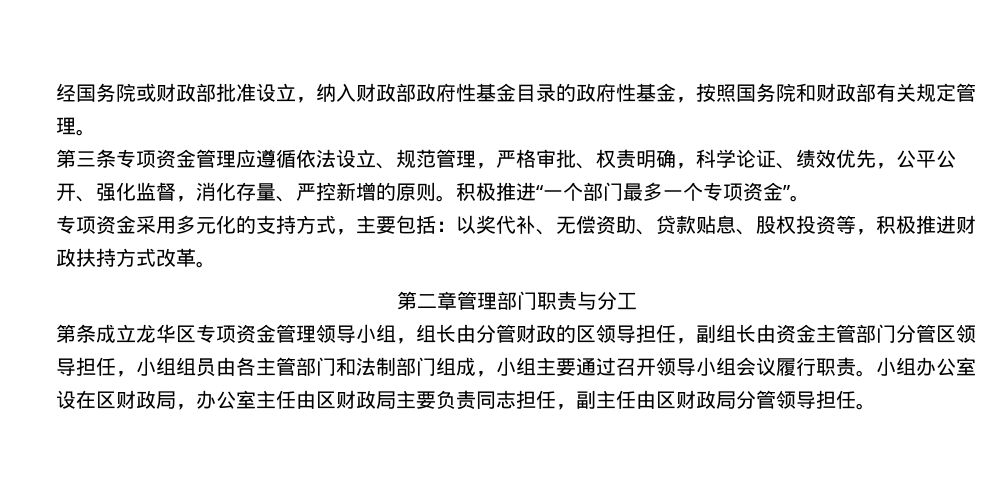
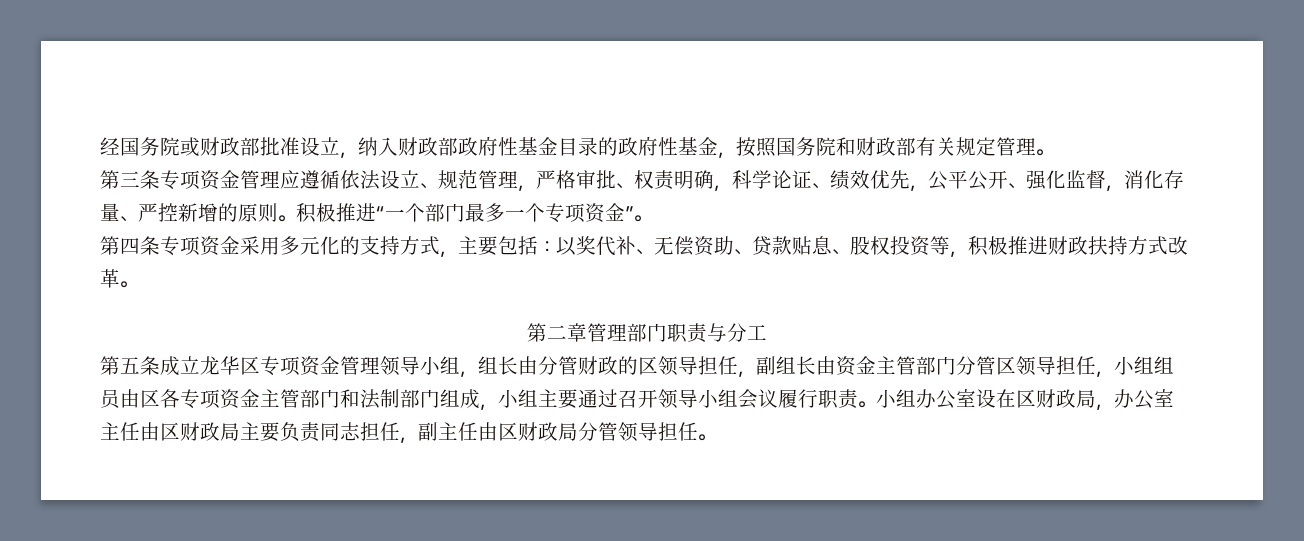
(810, 198) none -> [100,236,160,255] 第四条
(76, 333) none -> [120,357,140,374] 五
[236,357,256,376] 各 -> [140,389,260,409] 区各专项资金

